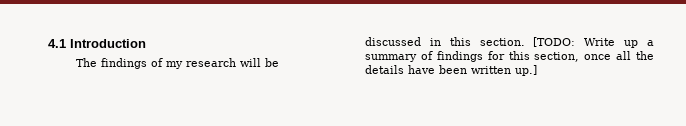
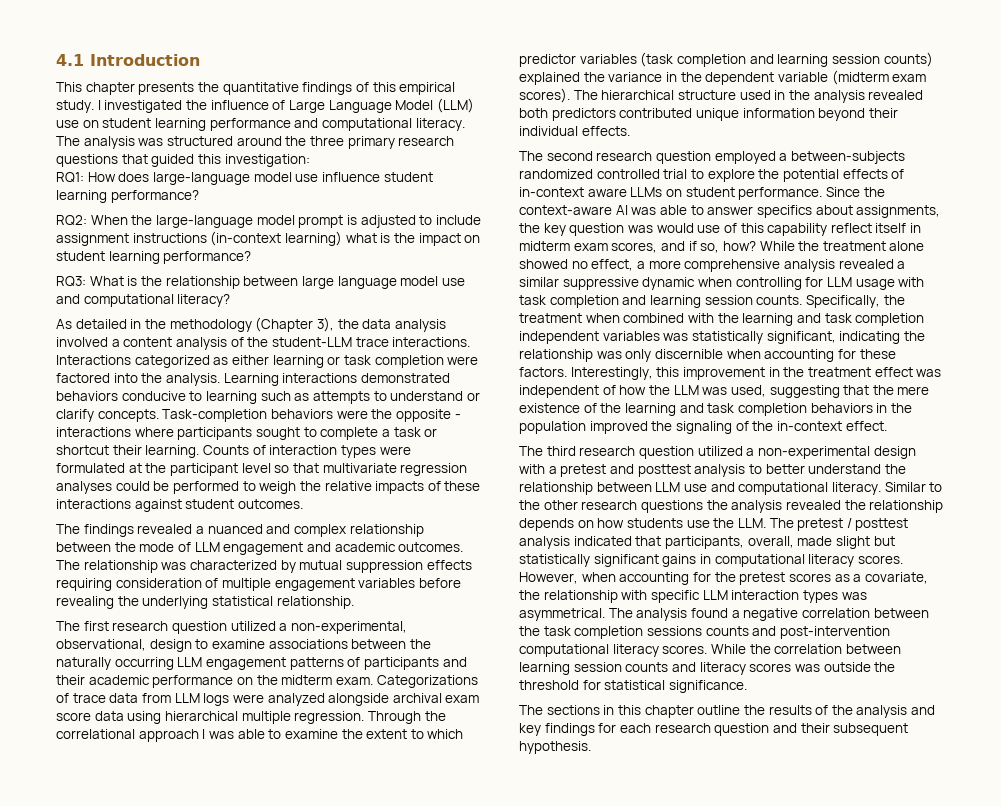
[75,58,279,69] [365,37,654,48] [365,51,654,62] [365,65,537,76] The findings of my research will be discussed in this section. [TODO: Write up a summary of findings for this section, once all the details have been written up.] -> [56,82,456,95] [56,98,474,113] [56,118,465,131] [56,136,455,149] [56,154,310,167] [56,172,433,185] [56,190,199,203] [56,215,481,228] [56,231,481,246] [56,251,252,264] [56,276,465,289] [56,294,231,307] [56,317,446,332] [56,337,471,350] [56,355,479,368] [56,373,450,386] [56,391,480,404] [56,409,461,422] [56,427,438,440] [56,445,411,458] [56,463,468,476] [56,481,481,494] [56,499,303,512] [56,524,424,537] [56,542,464,555] [56,560,472,573] [56,578,461,591] [56,596,354,609] [56,621,407,634] [56,639,431,652] [56,657,467,670] [56,675,478,688] [56,693,480,706] [56,711,446,724] [56,729,464,742] [519,52,933,67] [519,70,927,85] [519,88,924,103] [519,108,898,121] [519,126,630,136] [519,151,905,164] [519,169,905,182] [519,187,885,200] [519,205,941,218] [519,223,922,236] [519,241,925,253] [519,259,906,272] [519,277,925,290] [519,295,905,308] [519,313,925,326] [519,331,925,344] [519,349,896,362] [519,367,942,380] [519,385,930,398] [519,403,912,416] [519,421,887,434] [519,446,916,459] [519,464,906,477] [519,482,943,495] [519,500,944,513] [519,518,909,531] [519,536,895,549] [519,554,903,567] [519,572,928,585] [519,590,867,603] [519,608,929,621] [519,626,890,639] [519,644,901,657] [519,662,896,675] [519,680,747,693] [519,705,936,718] [519,723,909,736] [519,741,591,754] This chapter presents the quantitative findings of this empirical study. I investigated the influence of Large Language Model (LLM) use on student learning performance and computational literacy. The analysis was structured around the three primary research questions that guided this investigation: // RQ1: How does large-language model use influence student learning performance? // RQ2: When the large-language model prompt is adjusted to include assignment instructions (in-context learning) what is the impact on student learning performance? // RQ3: What is the relationship between large language model use and computational literacy? // As detailed in the methodology (Chapter 3), the data analysis involved a content analysis of the student-LLM trace interactions. Interactions categorized as either learning or task completion were factored into the analysis. Learning interactions demonstrated behaviors conducive to learning such as attempts to understand or clarify concepts. Task-completion behaviors were the opposite - interactions where participants sought to complete a task or shortcut their learning. Counts of interaction types were formulated at the participant level so that multivariate regression analyses could be performed to weigh the relative impacts of these interactions against student outcomes. // The findings revealed a nuanced and complex relationship between the mode of LLM engagement and academic outcomes. The relationship was characterized by mutual suppression effects requiring consideration of multiple engagement variables before revealing the underlying statistical relationship. // The first research question utilized a non-experimental, observational, design to examine associations between the naturally occurring LLM engagement patterns of participants and their academic performance on the midterm exam. Categorizations of trace data from LLM logs were analyzed alongside archival exam score data using hierarchical multiple regression. Through the correlational approach I was able to examine the extent to which predictor variables (task completion and learning session counts) explained the variance in the dependent variable (midterm exam scores). The hierarchical structure used in the analysis revealed both predictors contributed unique information beyond their individual effects. // The second research question employed a between-subjects randomized controlled trial to explore the potential effects of in-context aware LLMs on student performance. Since the context-aware AI was able to answer specifics about assignments, the key question was would use of this capability reflect itself in midterm exam scores, and if so, how? While the treatment alone showed no effect, a more comprehensive analysis revealed a similar suppressive dynamic when controlling for LLM usage with task completion and learning session counts. Specifically, the treatment when combined with the learning and task completion independent variables was statistically significant, indicating the relationship was only discernible when accounting for these factors. Interestingly, this improvement in the treatment effect was independent of how the LLM was used, suggesting that the mere existence of the learning and task completion behaviors in the population improved the signaling of the in-context effect. // The third research question utilized a non-experimental design with a pretest and posttest analysis to better understand the relationship between LLM use and computational literacy. Similar to the other research questions the analysis revealed the relationship depends on how students use the LLM. The pretest / posttest analysis indicated that participants, overall, made slight but statistically significant gains in computational literacy scores. However, when accounting for the pretest scores as a covariate, the relationship with specific LLM interaction types was asymmetrical. The analysis found a negative correlation between the task completion sessions counts and post-intervention computational literacy scores. While the correlation between learning session counts and literacy scores was outside the threshold for statistical significance. // The sections in this chapter outline the results of the analysis and key findings for each research question and their subsequent hypothesis.

